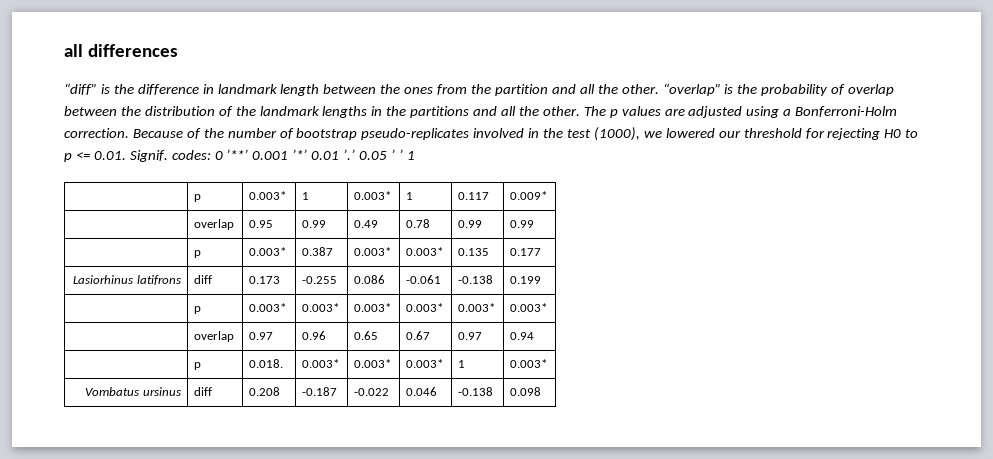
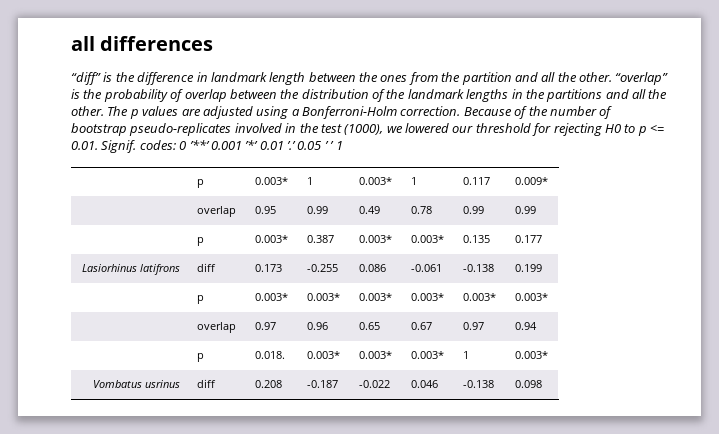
[142,387,181,396] ursinus -> [144,380,180,388] usrinus

